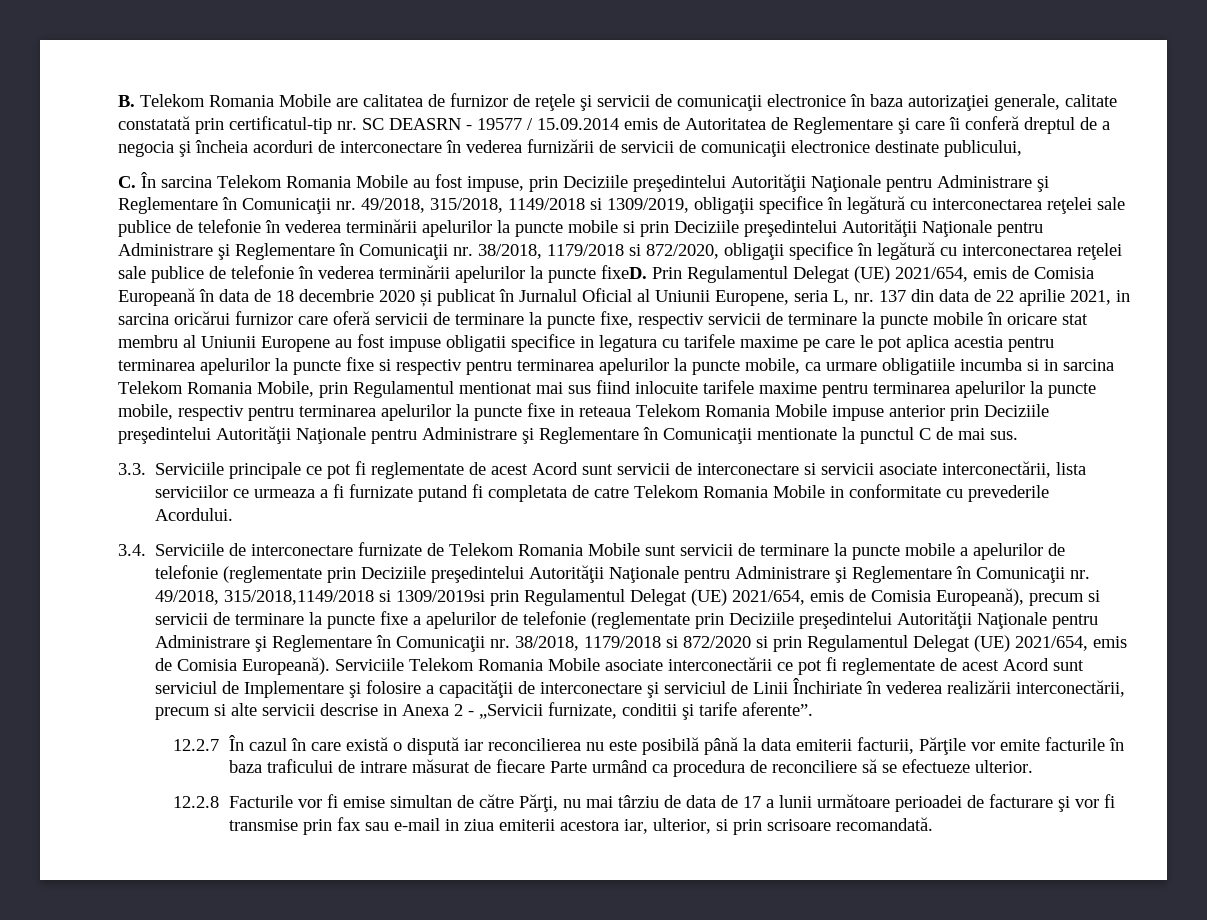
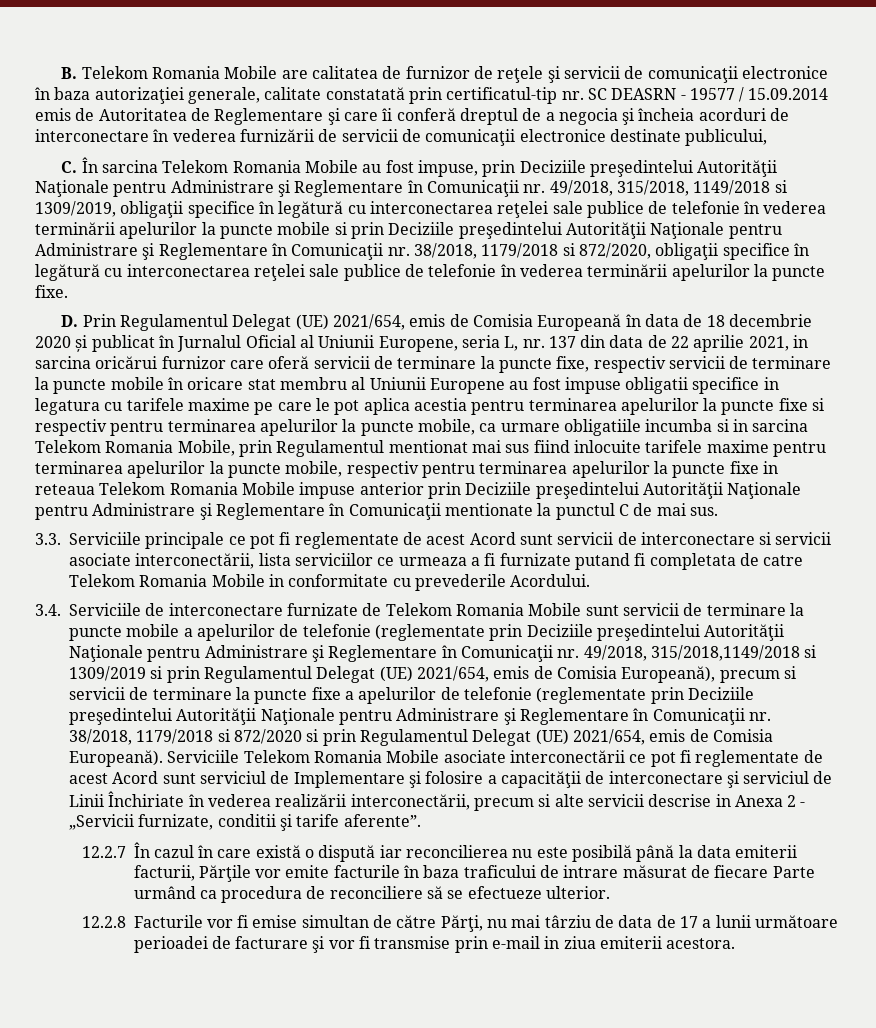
[601,265,647,279] fixeD. -> [35,285,68,298] [61,315,79,327] fixe. // D.
[396,590,486,602] 1309/2019si -> [69,666,163,681] 1309/2019 si
[336,817,389,831] fax sau -> (488, 944) none
[559,817,933,835] acestora iar, ulterior, si prin scrisoare recomandată. -> [666,938,736,949] acestora.

